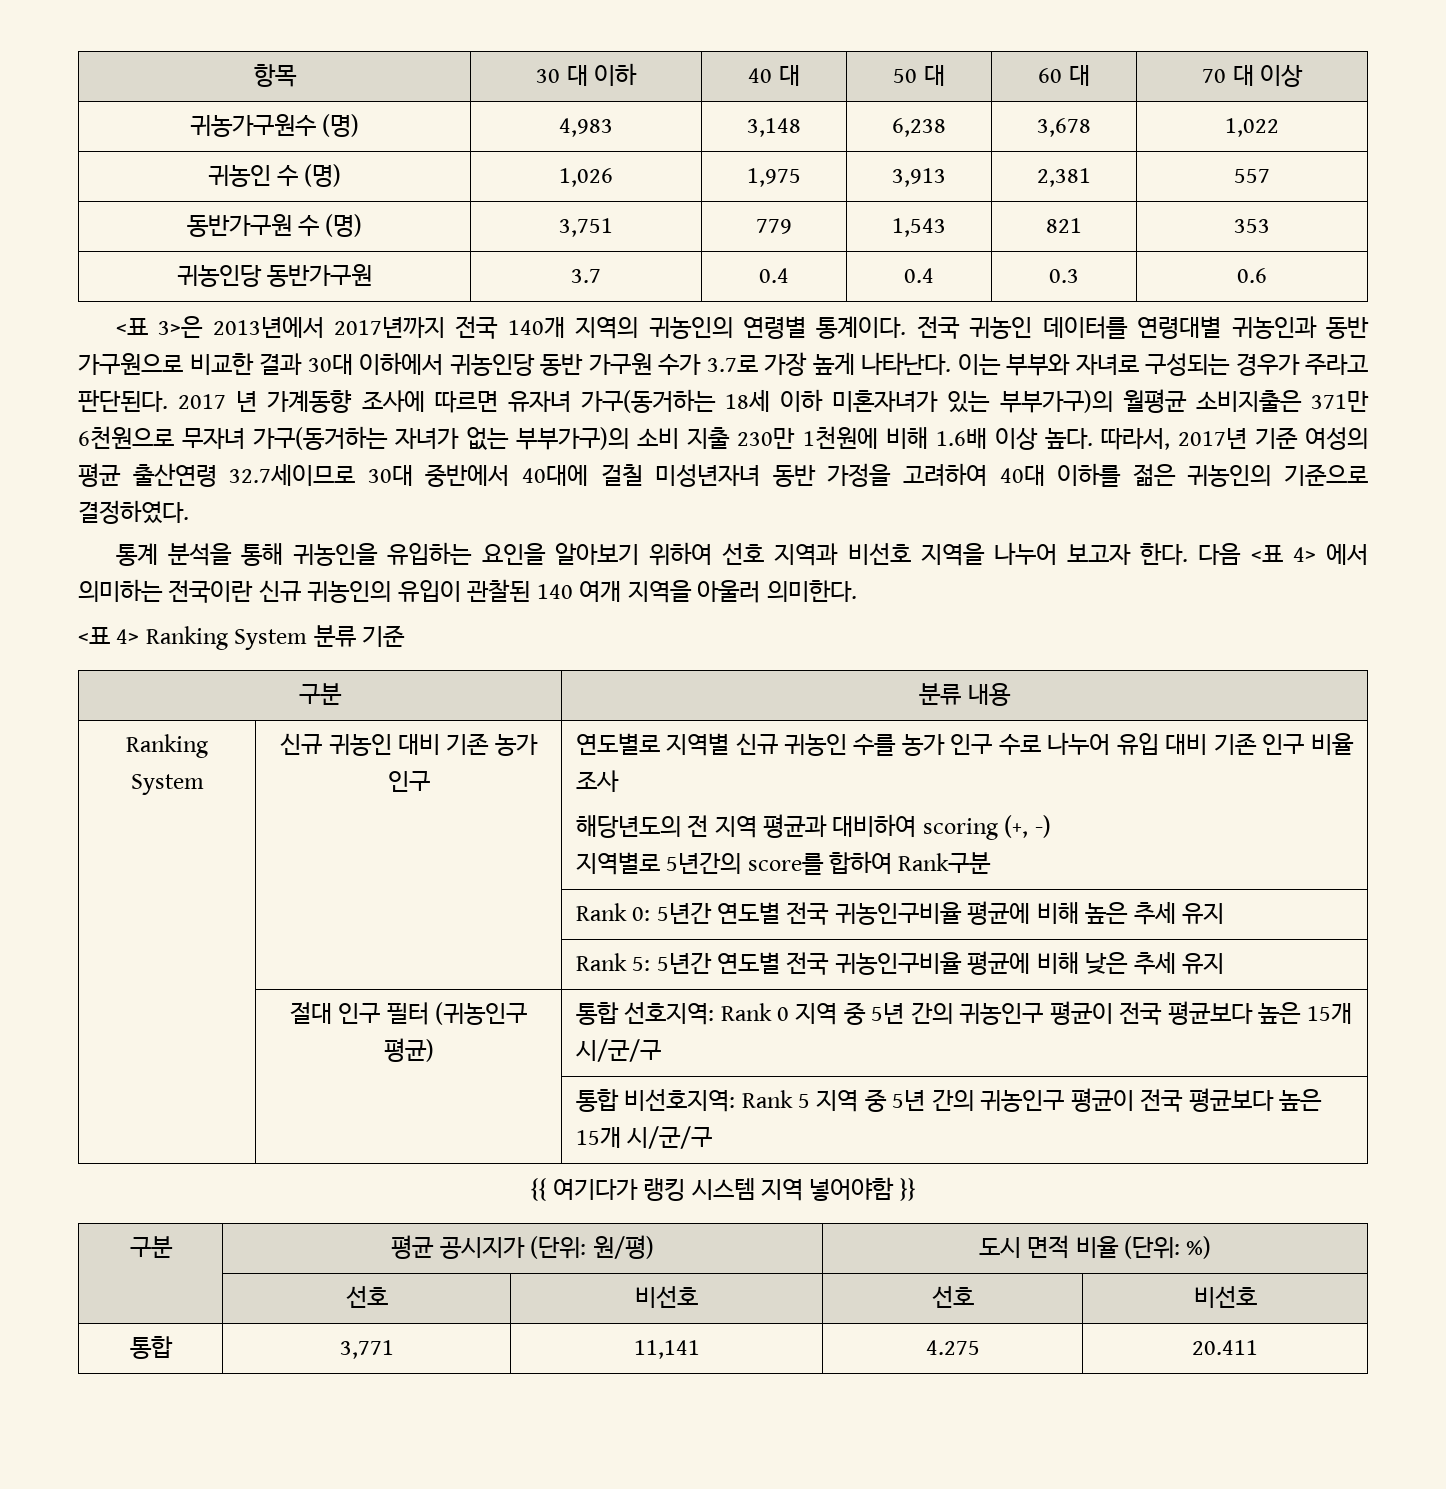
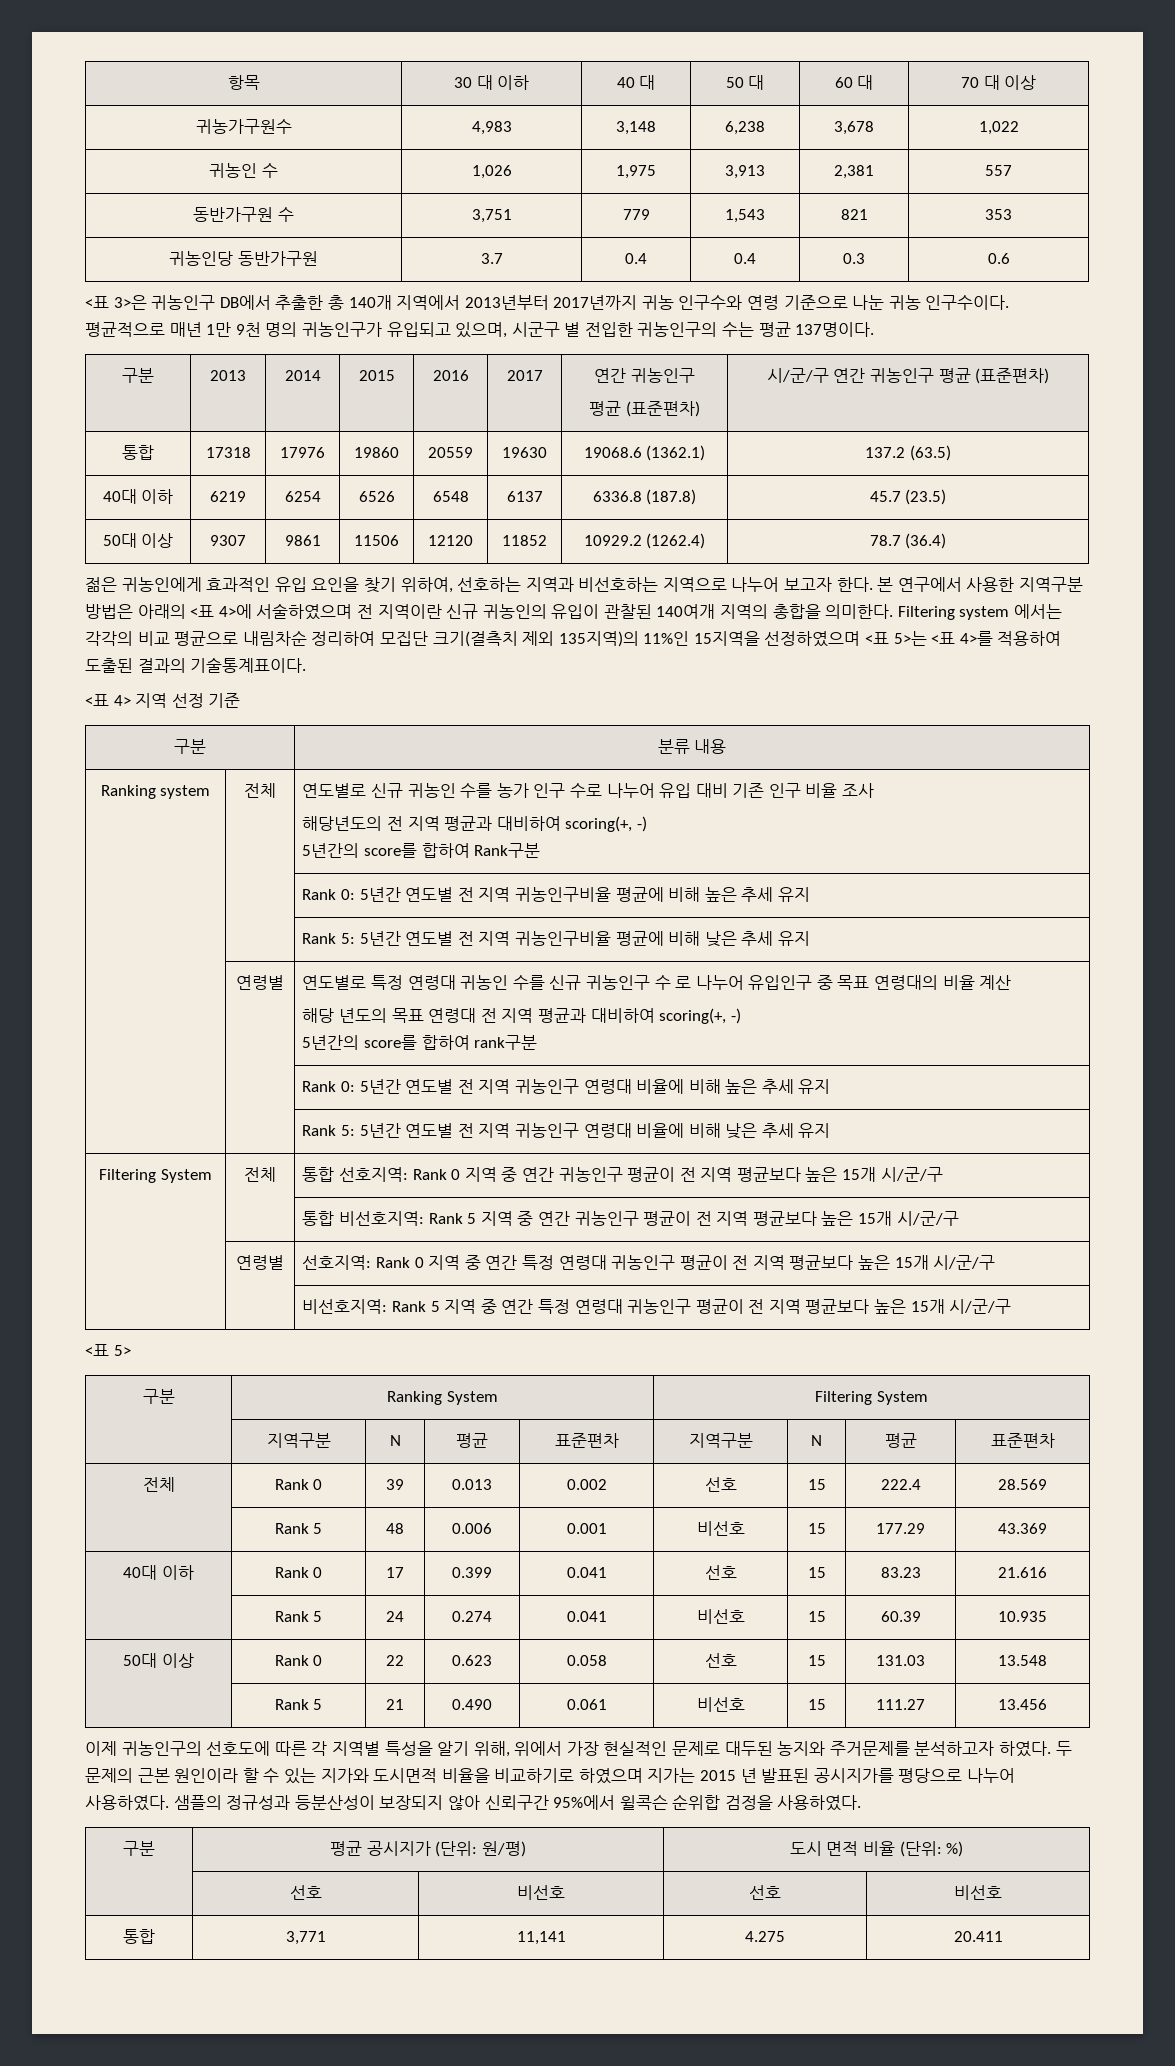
[322,114,360,137] (명) -> (292, 126) none
[304,164,342,187] (명) -> (278, 170) none
[325,214,363,237] (명) -> (294, 214) none
[212,316,1369,339] [78,352,1368,376] [78,389,1370,413] [78,426,1368,450] [78,463,1368,487] [78,500,189,524] [115,542,1369,566] [78,579,857,603] [78,625,356,650] 2013년에서 2017년까지 전국 140개 지역의 귀농인의 연령별 통계이다. 전국 귀농인 데이터를 연령대별 귀농인과 동반 가구원으로 비교한 결과 30대 이하에서 귀농인당 동반 가구원 수가 3.7로 가장 높게 나타난다. 이는 부부와 자녀로 구성되는 경우가 주라고 판단된다. 2017 년 가계동향 조사에 따르면 유자녀 가구(동거하는 18세 이하 미혼자녀가 있는 부부가구)의 월평균 소비지출은 371만 6천원으로 무자녀 가구(동거하는 자녀가 없는 부부가구)의 소비 지출 230만 1천원에 비해 1.6배 이상 높다. 따라서, 2017년 기준 여성의 평균 출산연령 32.7세이므로 30대 중반에서 40대에 걸칠 미성년자녀 동반 가정을 고려하여 40대 이하를 젊은 귀농인의 기준으로 결정하였다. // 통계 분석을 통해 귀농인을 유입하는 요인을 알아보기 위하여 선호 지역과 비선호 지역을 나누어 보고자 한다. 다음 <표 4> 에서 의미하는 전국이란 신규 귀농인의 유입이 관찰된 140 여개 지역을 아울러 의미한다. // <표 4> Ranking System 분류 -> [151,295,1010,310] [85,322,875,338] [122,368,154,383] [210,370,246,381] [284,370,321,381] [358,370,395,381] [432,370,469,381] [506,370,543,381] [594,368,695,383] [589,401,700,417] [766,368,1050,384] [122,445,154,460] [205,447,251,458] [280,447,325,458] [354,447,399,458] [428,447,473,458] [502,447,547,458] [583,445,706,461] [865,445,951,461] [102,489,174,504] [210,491,246,502] [284,491,321,502] [358,491,395,502] [432,491,469,502] [506,491,543,502] [592,489,697,505] [869,489,947,505] [102,533,174,548] [210,535,246,546] [284,535,321,546] [354,535,399,546] [428,535,473,546] [502,535,547,546] [583,533,706,549] [869,533,947,549] [85,577,1084,593] [85,603,1063,620] [85,630,1062,647] [85,657,307,673] [85,693,204,708] 귀농인구 DB에서 추출한 총 140개 지역에서 2013년부터 2017년까지 귀농 인구수와 연령 기준으로 나눈 귀농 인구수이다. 평균적으로 매년 1만 9천 명의 귀농인구가 유입되고 있으며, 시군구 별 전입한 귀농인구의 수는 평균 137명이다. // 구분 | 2013 | 2014 | 2015 | 2016 | 2017 | 연간 귀농인구 // 평균 (표준편차) | 시/군/구 연간 귀농인구 평균 (표준편차) // 통합 | 17318 | 17976 | 19860 | 20559 | 19630 | 19068.6 (1362.1) | 137.2 (63.5) // 40대 이하 | 6219 | 6254 | 6526 | 6548 | 6137 | 6336.8 (187.8) | 45.7 (23.5) // 50대 이상 | 9307 | 9861 | 11506 | 12120 | 11852 | 10929.2 (1262.4) | 78.7 (36.4) // 젊은 귀농인에게 효과적인 유입 요인을 찾기 위하여, 선호하는 지역과 비선호하는 지역으로 나누어 보고자 한다. 본 연구에서 사용한 지역구분 방법은 아래의 <표 4>에 서술하였으며 전 지역이란 신규 귀농인의 유입이 관찰된 140여개 지역의 총합을 의미한다. Filtering system 에서는 각각의 비교 평균으로 내림차순 정리하여 모집단 크기(결측치 제외 135지역)의 11%인 15지역을 선정하였으며 <표 5>는 <표 4>를 적용하여 도출된 결과의 기술통계표이다. // <표 4> 지역 선정
[130,774,204,795] [280,733,538,756] [387,771,430,792] [575,733,730,756] System | 신규 귀농인 대비 기존 농가 인구 | 연도별로 지역별 -> [160,785,211,799] [244,783,276,798] [302,783,367,798] system | 전체 | 연도별로
[922,815,1051,840] [575,852,660,875] scoring (+, -) // 지역별로 -> [565,816,647,832] scoring(+, -) //
[786,902,830,925] 전국 -> [457,887,511,902] 전 지역
[786,952,830,975] 전국 -> [457,931,511,946] 전 지역
[289,1002,528,1025] [383,1038,434,1062] 절대 인구 필터 (귀농인구 평균) -> [236,975,284,990] [302,975,1012,990] [302,1008,741,1024] [302,1035,538,1050] [302,1079,831,1094] [302,1123,831,1139] [99,1169,212,1183] [244,1167,276,1182] 연령별 | 연도별로 특정 연령대 귀농인 수를 신규 귀농인구 수 로 나누어 유입인구 중 목표 연령대의 비율 계산 // 해당 년도의 목표 연령대 전 지역 평균과 대비하여 scoring(+, -) // 5년간의 score를 합하여 rank구분 // | | Rank 0: 5년간 연도별 전 지역 귀농인구 연령대 비율에 비해 높은 추세 유지 // | | Rank 5: 5년간 연도별 전 지역 귀농인구 연령대 비율에 비해 낮은 추세 유지 // Filtering System | 전체
[871,1001,1163,1025] 5년 간의 귀농인구 평균이 전국 -> [521,1167,733,1182] 연간 귀농인구 평균이 전 지역
[892,1088,1323,1112] [575,1126,713,1149] [530,1177,916,1201] 5년 간의 귀농인구 평균이 전국 평균보다 높은 15개 시/군/구 // {{ 여기다가 랭킹 시스템 지역 넣어야함 }} -> [537,1211,959,1226] [236,1255,284,1270] [302,1255,996,1270] [302,1299,1012,1314] [85,1344,131,1356] [142,1389,175,1404] [387,1391,498,1405] [815,1391,928,1405] [266,1433,331,1448] [389,1435,401,1446] [456,1433,488,1448] [554,1433,619,1448] [688,1433,753,1448] [811,1435,822,1446] [884,1433,917,1448] [990,1433,1055,1448] [142,1477,175,1492] [274,1479,323,1490] [386,1479,404,1490] [452,1479,492,1490] [566,1479,607,1490] [704,1477,737,1492] [807,1479,826,1490] [880,1479,921,1490] [998,1479,1047,1490] [274,1523,323,1534] [386,1523,404,1534] [452,1523,492,1534] [566,1523,607,1534] [696,1521,745,1536] [807,1523,826,1534] [876,1523,925,1534] [998,1523,1047,1534] [123,1565,194,1580] [274,1567,323,1578] [386,1567,404,1578] [452,1567,492,1578] [566,1567,607,1578] [704,1565,737,1580] [807,1567,826,1578] [880,1567,921,1578] [998,1567,1047,1578] [274,1611,323,1622] [386,1611,404,1622] [452,1611,492,1622] [566,1611,607,1622] [696,1609,745,1624] [807,1611,826,1622] [880,1611,921,1622] [998,1611,1047,1622] [123,1653,194,1668] [274,1655,323,1666] [386,1655,404,1666] [452,1655,492,1666] [566,1655,607,1666] [704,1653,737,1668] [807,1655,826,1666] [876,1655,925,1666] [998,1655,1047,1666] [274,1699,323,1710] [386,1699,404,1710] [452,1699,492,1710] [566,1699,607,1710] [696,1697,745,1712] [807,1699,826,1710] [876,1699,925,1710] [998,1699,1047,1710] [85,1741,1072,1757] [85,1768,1016,1784] [85,1794,862,1811] 연간 귀농인구 평균이 전 지역 평균보다 높은 15개 시/군/구 // | 연령별 | 선호지역: Rank 0 지역 중 연간 특정 연령대 귀농인구 평균이 전 지역 평균보다 높은 15개 시/군/구 // | | 비선호지역: Rank 5 지역 중 연간 특정 연령대 귀농인구 평균이 전 지역 평균보다 높은 15개 시/군/구 // <표 5> // 구분 | Ranking System | Filtering System // | 지역구분 | N | 평균 | 표준편차 | 지역구분 | N | 평균 | 표준편차 // 전체 | Rank 0 | 39 | 0.013 | 0.002 | 선호 | 15 | 222.4 | 28.569 // | Rank 5 | 48 | 0.006 | 0.001 | 비선호 | 15 | 177.29 | 43.369 // 40대 이하 | Rank 0 | 17 | 0.399 | 0.041 | 선호 | 15 | 83.23 | 21.616 // | Rank 5 | 24 | 0.274 | 0.041 | 비선호 | 15 | 60.39 | 10.935 // 50대 이상 | Rank 0 | 22 | 0.623 | 0.058 | 선호 | 15 | 131.03 | 13.548 // | Rank 5 | 21 | 0.490 | 0.061 | 비선호 | 15 | 111.27 | 13.456 // 이제 귀농인구의 선호도에 따른 각 지역별 특성을 알기 위해, 위에서 가장 현실적인 문제로 대두된 농지와 주거문제를 분석하고자 하였다. 두 문제의 근본 원인이라 할 수 있는 지가와 도시면적 비율을 비교하기로 하였으며 지가는 2015 년 발표된 공시지가를 평당으로 나누어 사용하였다. 샘플의 정규성과 등분산성이 보장되지 않아 신뢰구간 95%에서 윌콕슨 순위합 검정을 사용하였다.

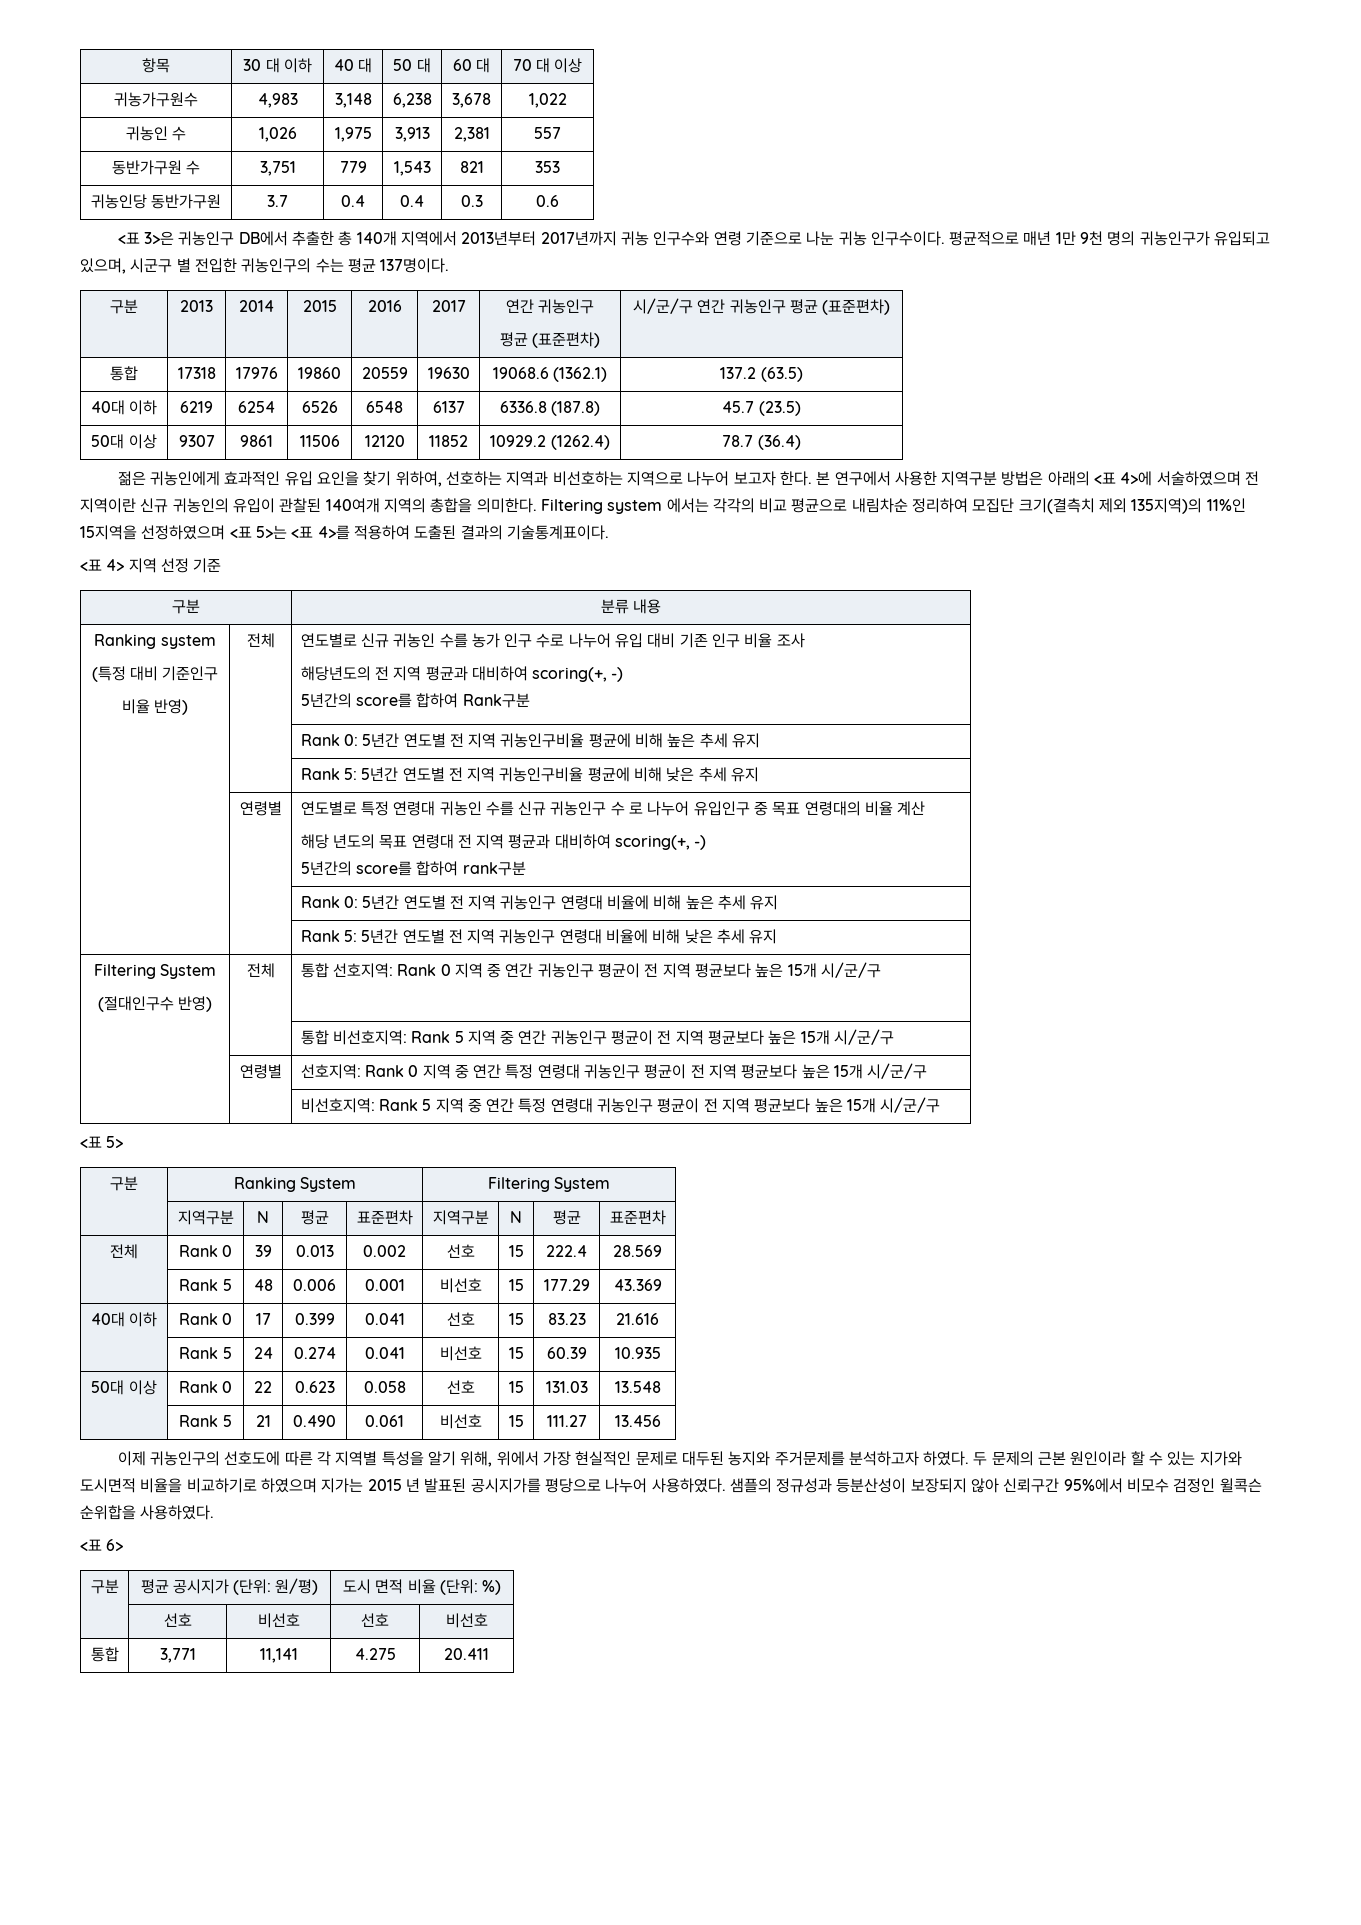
(211, 792) none -> [91,666,219,682] [121,699,189,715] // (특정 대비 기준인구 // 비율 반영)
(212, 1176) none -> [97,996,213,1012] // (절대인구수 반영)
[619,1794,862,1811] 윌콕슨 순위합 검정을 사용하였다. -> [1127,1478,1262,1493] [80,1505,215,1520] [80,1539,124,1551] 비모수 검정인 윌콕슨 순위합을 사용하였다. // <표 6>

